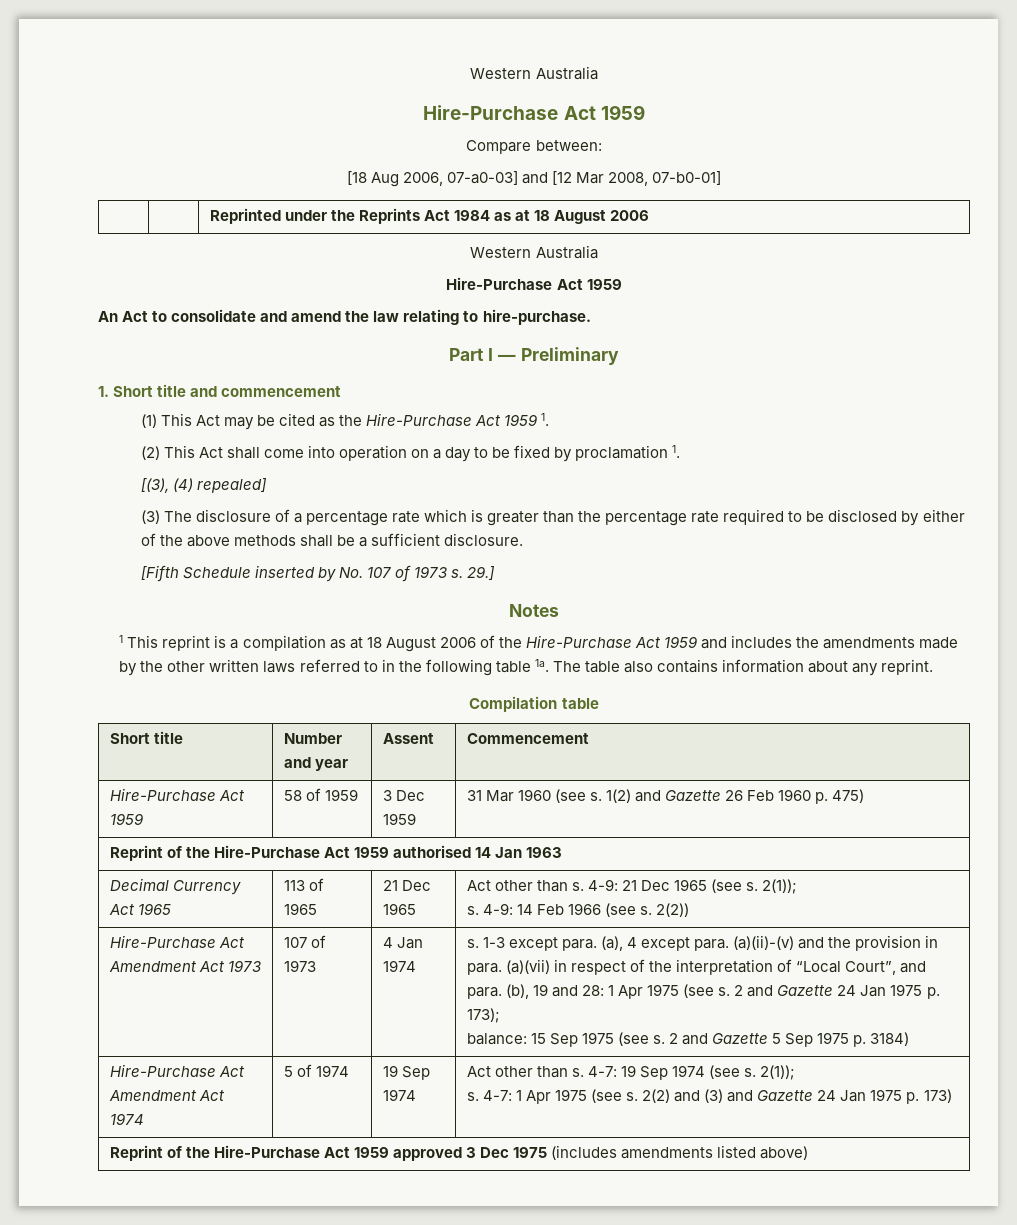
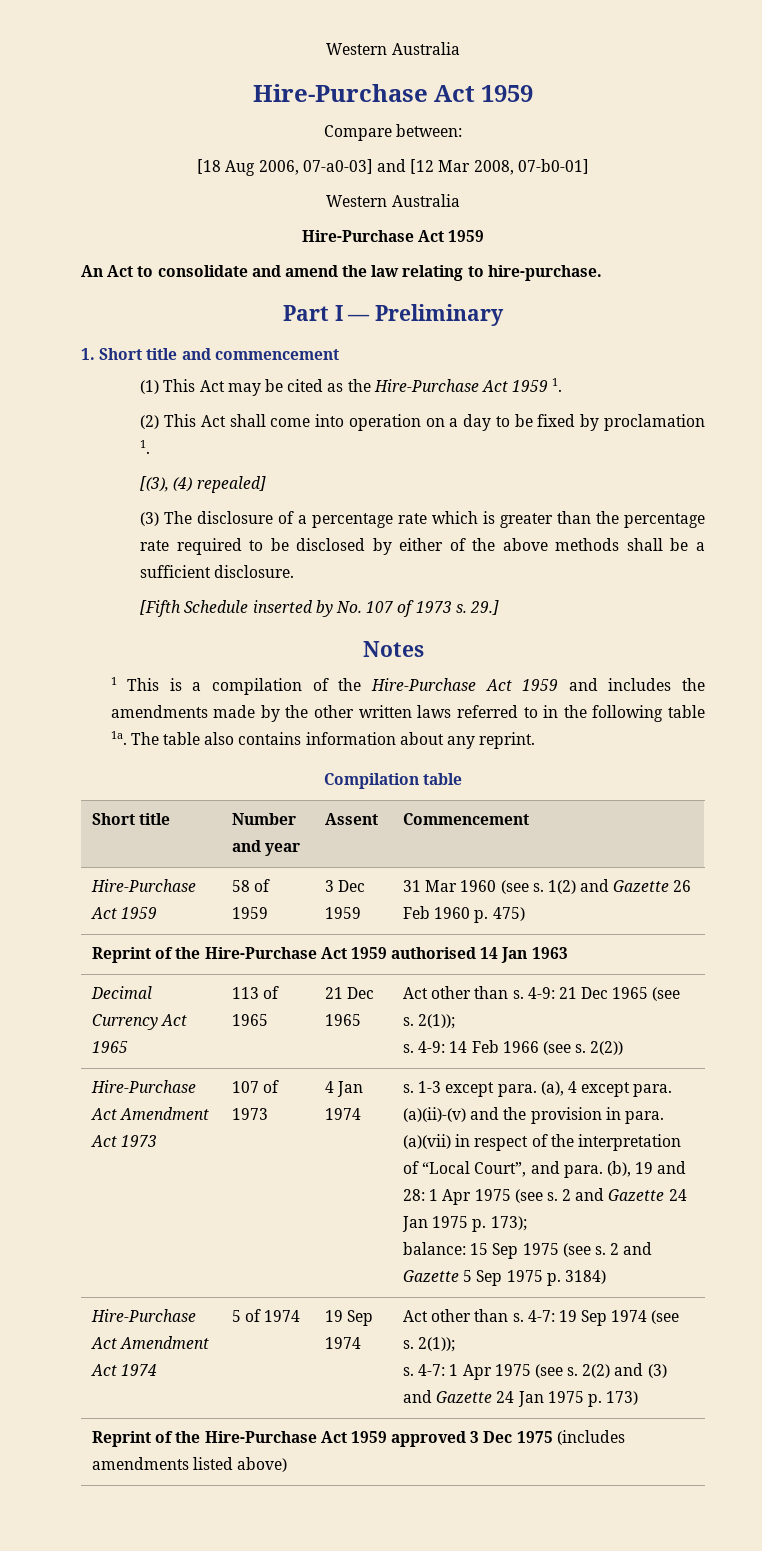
[209,208,650,224] // | | Reprinted under the Reprints Act 1984 as at 18 August 2006 -> (589, 166) none
[162,635,211,651] reprint -> (160, 684) none
[329,637,476,652] as at 18 August 2006 -> (303, 686) none

